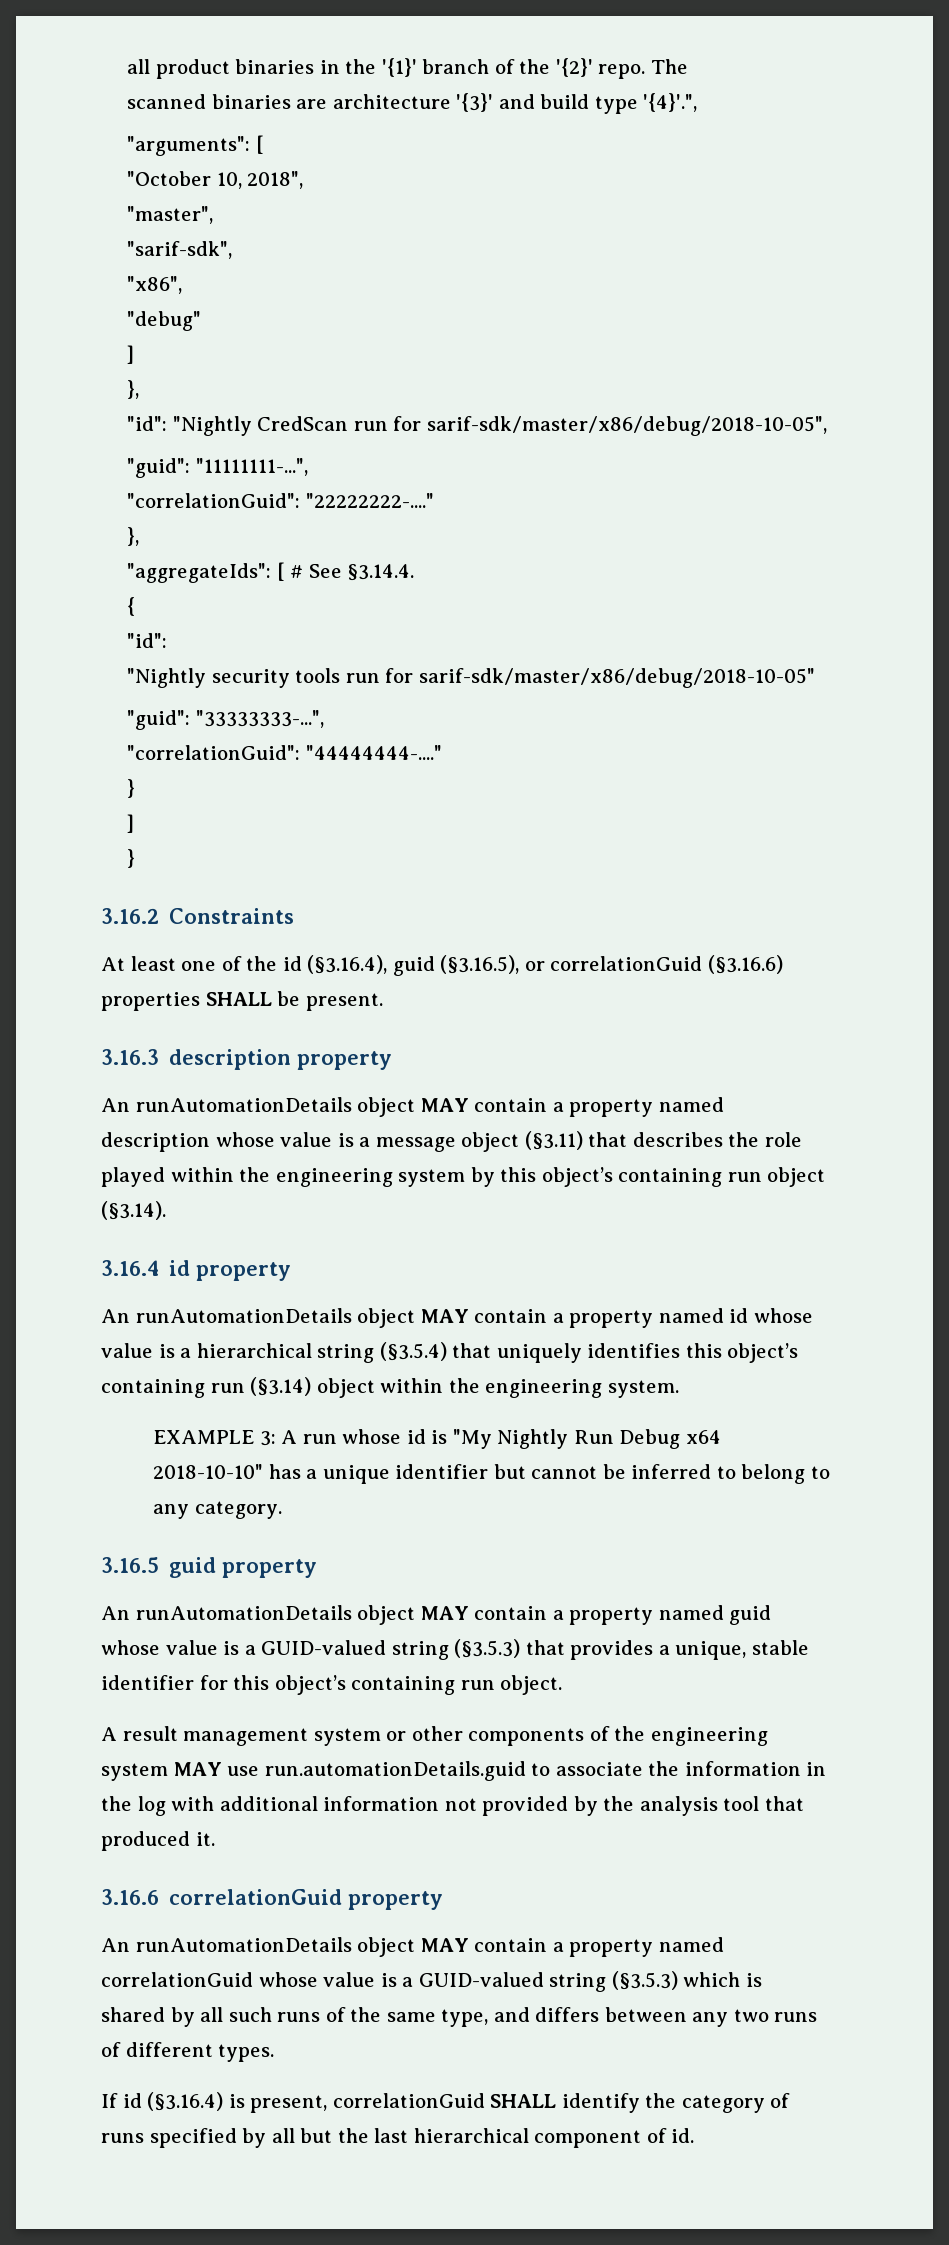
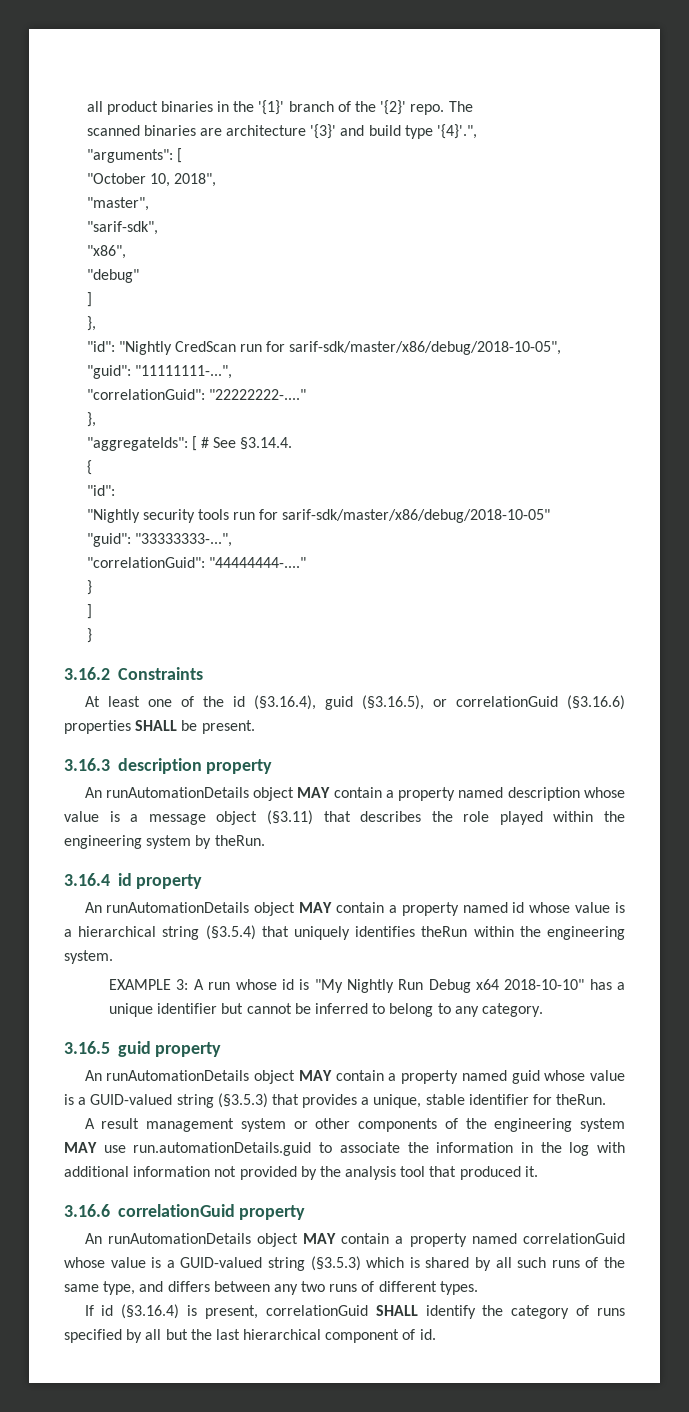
[500,1167,826,1187] [101,1201,166,1220] this object’s containing run object (§3.14). -> [214,835,265,846] theRun.
[685,1343,799,1363] [101,1377,375,1398] this object’s containing run (§3.14) object -> [421,926,468,937] theRun
[233,1675,563,1695] this object’s containing run object. -> [556,1094,607,1105] theRun.

